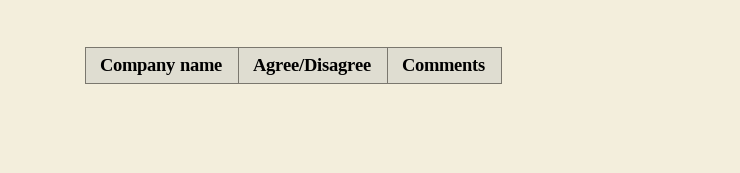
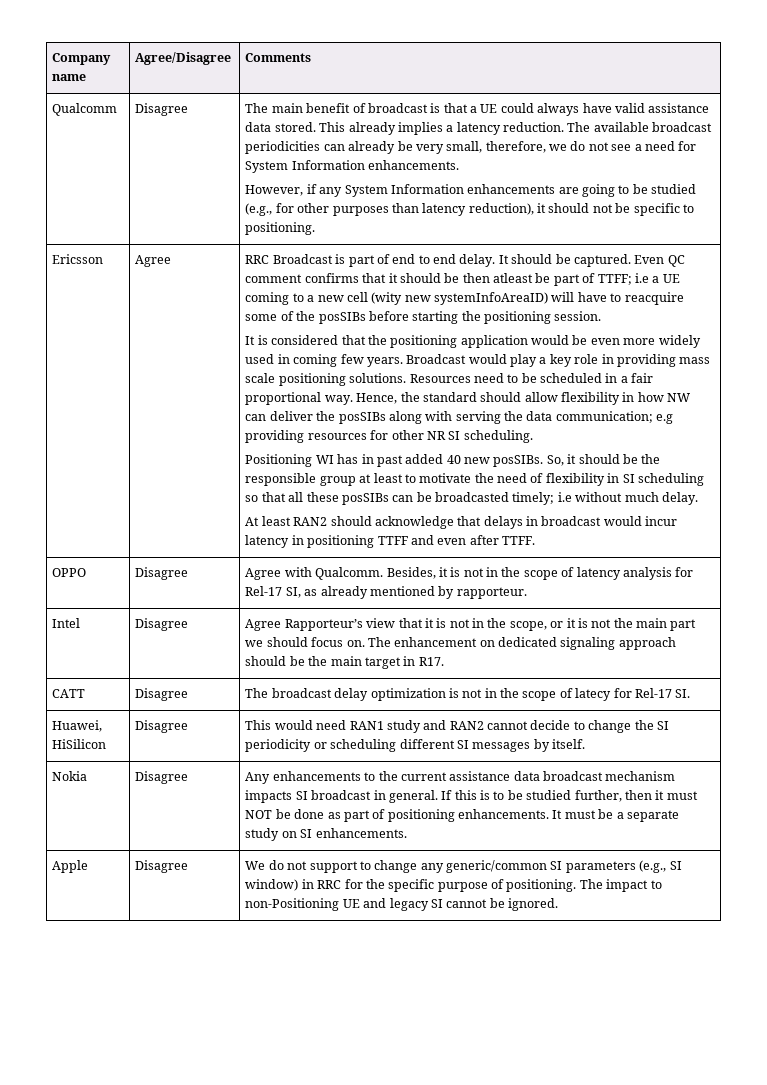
(485, 65) none -> [52,103,118,116] [135,103,189,116] [245,103,710,116] [245,122,713,135] [245,141,697,154] [245,160,460,173] [245,184,697,197] [245,203,694,216] [245,222,316,235] [52,254,104,264] [135,255,172,267] [245,254,685,267] [245,273,680,286] [245,292,684,305] [245,311,602,324] [245,335,701,348] [245,354,711,367] [245,373,654,386] [245,392,691,405] [245,411,674,424] [245,430,533,443] [245,454,661,467] [245,473,704,486] [245,492,698,505] [245,516,678,529] [245,535,536,548] [52,568,87,577] [135,567,189,580] [245,567,694,580] [245,586,527,599] [52,618,81,628] [135,618,189,631] [245,618,697,631] [245,637,676,650] [245,656,444,669] [52,689,86,698] [135,688,189,701] [245,688,691,701] [52,720,103,732] [52,739,107,749] [135,720,189,733] [245,720,669,733] [245,739,586,752] [52,771,88,781] [135,771,189,784] [245,771,676,784] [245,790,698,803] [245,809,679,822] [245,828,407,841] [52,860,89,873] [135,860,189,873] [245,860,682,873] [245,879,662,892] [245,898,559,911] // Qualcomm | Disagree | The main benefit of broadcast is that a UE could always have valid assistance data stored. This already implies a latency reduction. The available broadcast periodicities can already be very small, therefore, we do not see a need for System Information enhancements. // However, if any System Information enhancements are going to be studied (e.g., for other purposes than latency reduction), it should not be specific to positioning. // Ericsson | Agree | RRC Broadcast is part of end to end delay. It should be captured. Even QC comment confirms that it should be then atleast be part of TTFF; i.e a UE coming to a new cell (wity new systemInfoAreaID) will have to reacquire some of the posSIBs before starting the positioning session. // It is considered that the positioning application would be even more widely used in coming few years. Broadcast would play a key role in providing mass scale positioning solutions. Resources need to be scheduled in a fair proportional way. Hence, the standard should allow flexibility in how NW can deliver the posSIBs along with serving the data communication; e.g providing resources for other NR SI scheduling. // Positioning WI has in past added 40 new posSIBs. So, it should be the responsible group at least to motivate the need of flexibility in SI scheduling so that all these posSIBs can be broadcasted timely; i.e without much delay. // At least RAN2 should acknowledge that delays in broadcast would incur latency in positioning TTFF and even after TTFF. // OPPO | Disagree | Agree with Qualcomm. Besides, it is not in the scope of latency analysis for Rel-17 SI, as already mentioned by rapporteur. // Intel | Disagree | Agree Rapporteur’s view that it is not in the scope, or it is not the main part we should focus on. The enhancement on dedicated signaling approach should be the main target in R17. // CATT | Disagree | The broadcast delay optimization is not in the scope of latecy for Rel-17 SI. // Huawei, HiSilicon | Disagree | This would need RAN1 study and RAN2 cannot decide to change the SI periodicity or scheduling different SI messages by itself. // Nokia | Disagree | Any enhancements to the current assistance data broadcast mechanism impacts SI broadcast in general. If this is to be studied further, then it must NOT be done as part of positioning enhancements. It must be a separate study on SI enhancements. // Apple | Disagree | We do not support to change any generic/common SI parameters (e.g., SI window) in RRC for the specific purpose of positioning. The impact to non-Positioning UE and legacy SI cannot be ignored.

